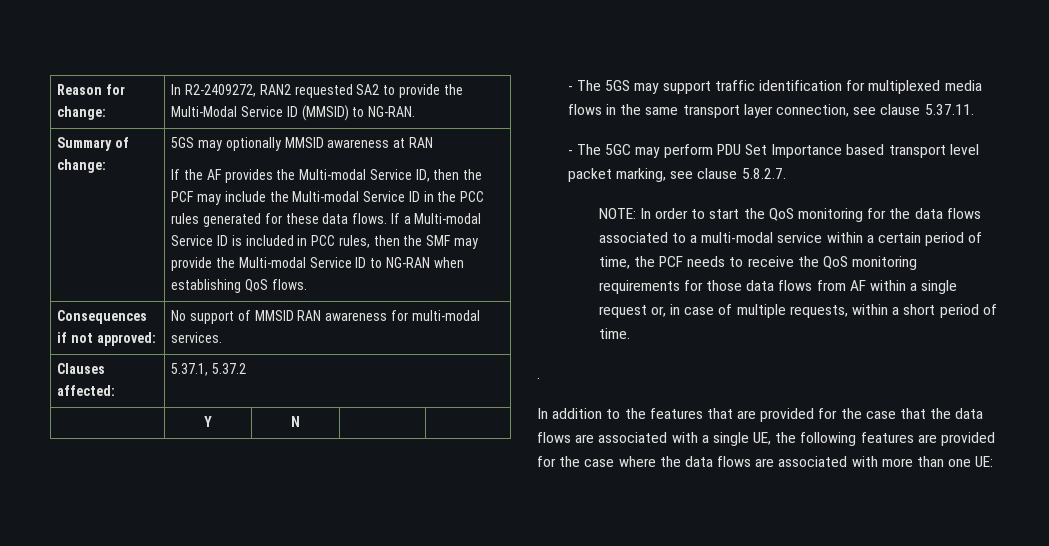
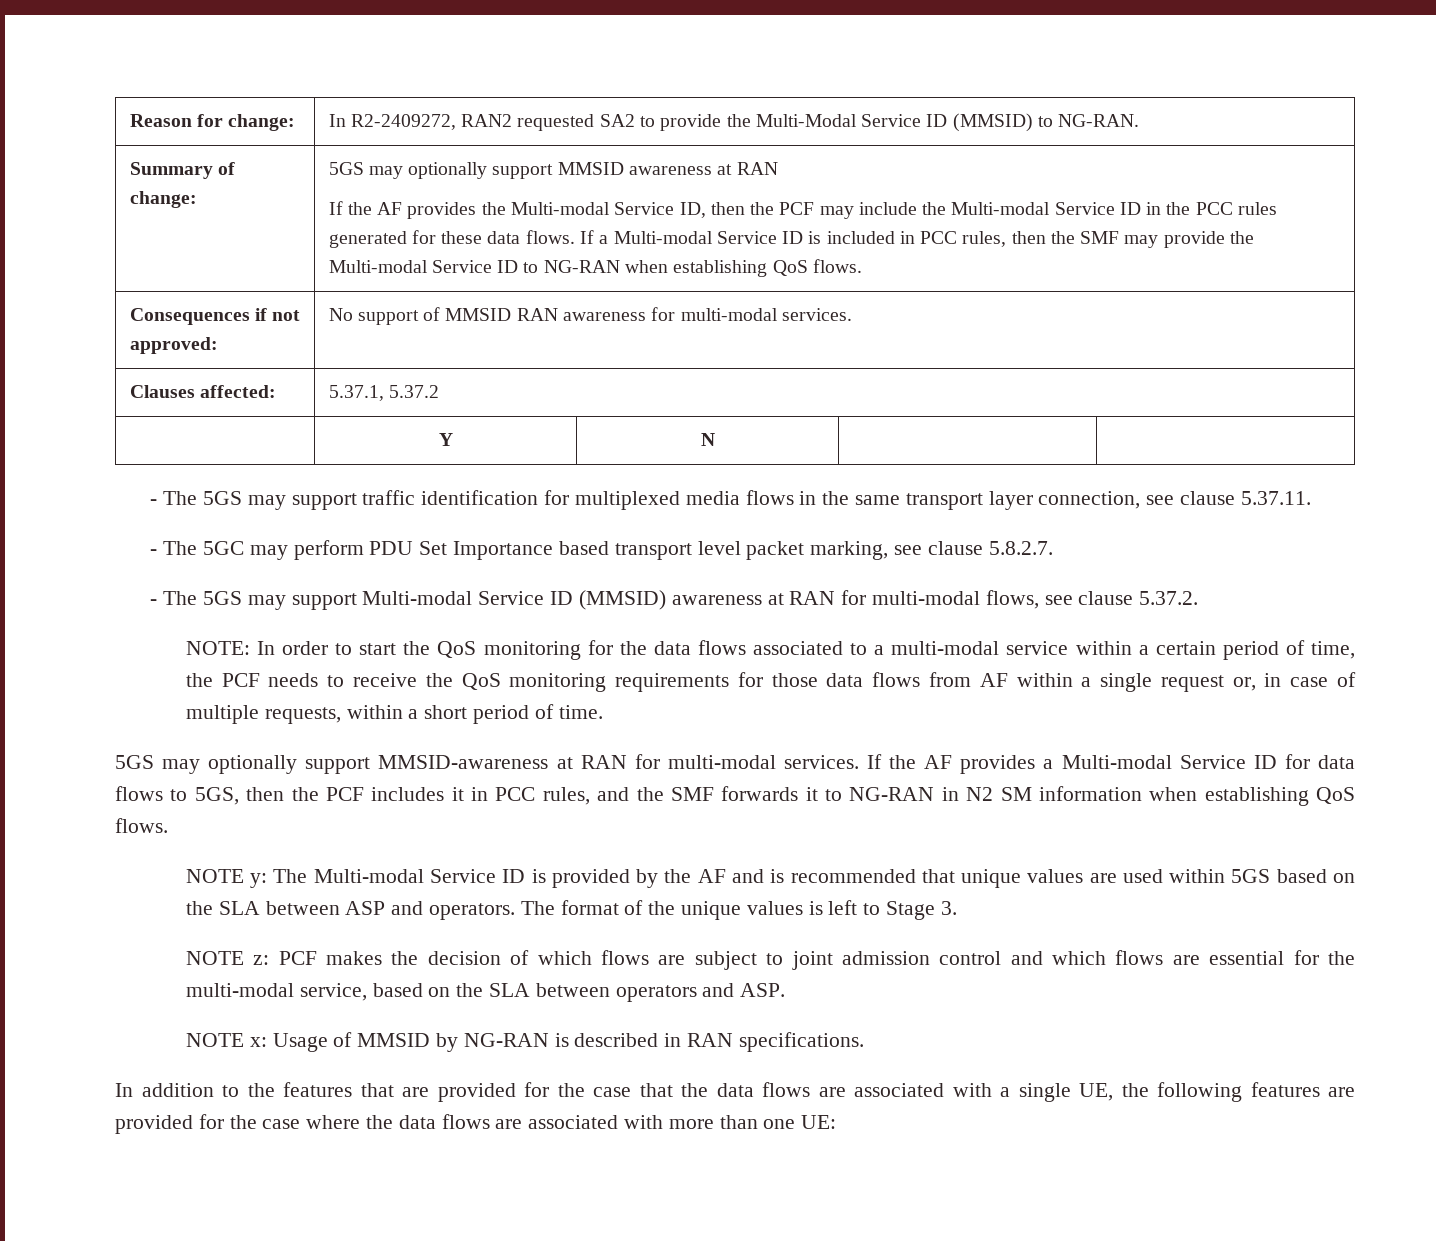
(281, 144) none -> [492,164,554,179] support
(786, 173) none -> [150,590,1199,610] // - The 5GS may support Multi-modal Service ID (MMSID) awareness at RAN for multi-modal flows, see clause 5.37.2.
[537,377,540,379] . -> [115,754,1355,774] [115,786,1355,806] [115,818,168,833] [185,869,1355,888] [185,900,957,920] [185,950,1355,970] [185,983,786,1002] [185,1032,864,1052] 5GS may optionally support MMSID-awareness at RAN for multi-modal services. If the AF provides a Multi-modal Service ID for data flows to 5GS, then the PCF includes it in PCC rules, and the SMF forwards it to NG-RAN in N2 SM information when establishing QoS flows. // NOTE y: The Multi-modal Service ID is provided by the AF and is recommended that unique values are used within 5GS based on the SLA between ASP and operators. The format of the unique values is left to Stage 3. // NOTE z: PCF makes the decision of which flows are subject to joint admission control and which flows are essential for the multi-modal service, based on the SLA between operators and ASP. // NOTE x: Usage of MMSID by NG-RAN is described in RAN specifications.

